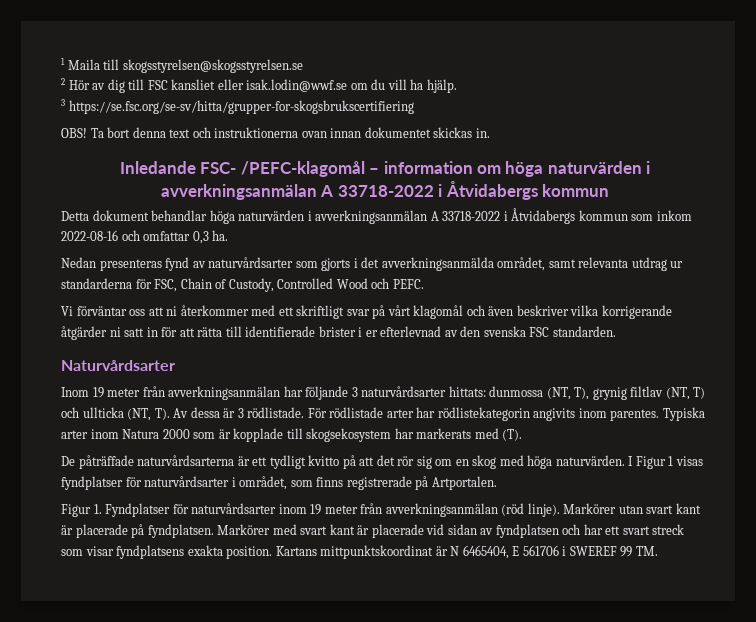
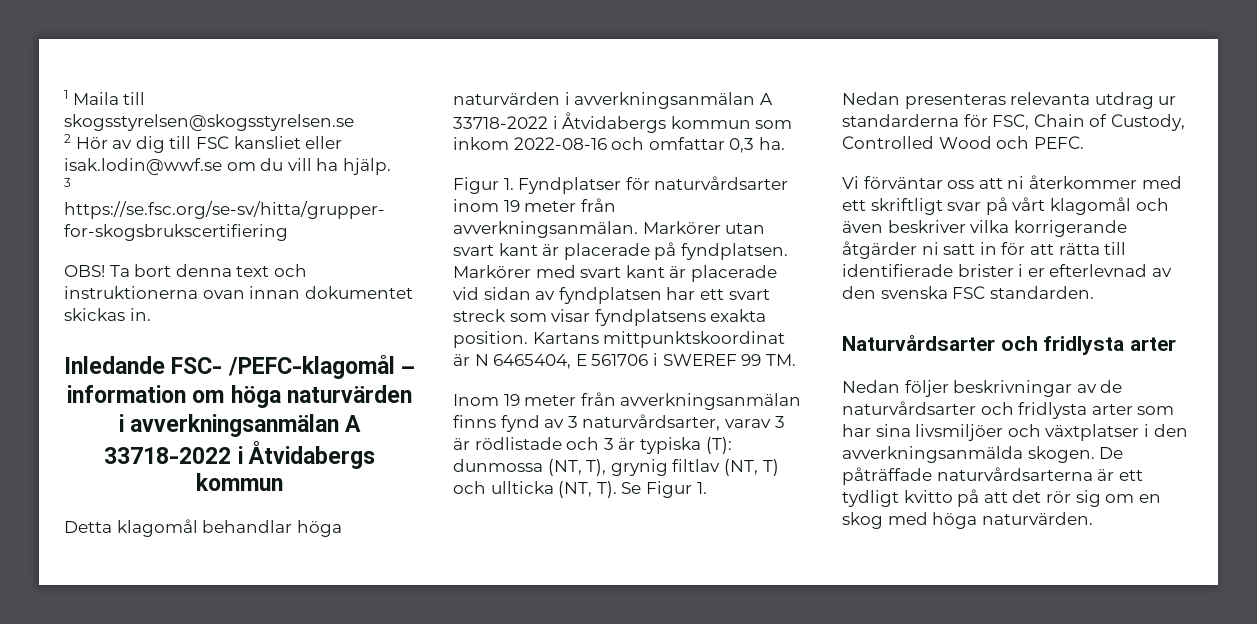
[92,210,149,221] dokument -> [116,519,198,537] klagomål
[61,257,576,271] Nedan presenteras fynd av naturvårdsarter som gjorts i det avverkningsanmälda området, samt -> [453,176,789,194] [453,198,616,212] [453,221,766,238] [453,242,788,260] [453,265,777,282] [453,287,770,304] [453,309,767,326] [453,331,786,348] [453,353,796,369] [453,392,802,410] [453,414,785,432] [453,437,732,454] [453,459,779,476] [453,481,707,498] [842,92,1006,109] Figur 1. Fyndplatser för naturvårdsarter inom 19 meter från avverkningsanmälan. Markörer utan svart kant är placerade på fyndplatsen. Markörer med svart kant är placerade vid sidan av fyndplatsen har ett svart streck som visar fyndplatsens exakta position. Kartans mittpunktskoordinat är N 6465404, E 561706 i SWEREF 99 TM. // Inom 19 meter från avverkningsanmälan finns fynd av 3 naturvårdsarter, varav 3 är rödlistade och 3 är typiska (T): dunmossa (NT, T), grynig filtlav (NT, T) och ullticka (NT, T). Se Figur 1. // Nedan presenteras
[61,386,706,400] [61,407,705,421] [61,428,523,442] // Inom 19 meter från avverkningsanmälan har följande 3 naturvårdsarter hittats: dunmossa (NT, T), grynig filtlav (NT, T) och ullticka (NT, T). Av dessa är 3 rödlistade. För rödlistade arter har rödlistekategorin angivits inom parentes. Typiska arter inom Natura 2000 som är kopplade till skogsekosystem har markerats med (T). // -> [1000,336,1177,355] [842,380,1123,397] [842,401,1175,419] [842,424,1188,441] [842,446,1095,463] och fridlysta arter // Nedan följer beskrivningar av de naturvårdsarter och fridlysta arter som har sina livsmiljöer och växtplatser i den avverkningsanmälda skogen.
[628,456,703,469] [61,476,497,490] [61,503,701,517] [61,524,685,538] [61,545,658,559] I Figur 1 visas fyndplatser för naturvårdsarter i området, som finns registrerade på Artportalen. // Figur 1. Fyndplatser för naturvårdsarter inom 19 meter från avverkningsanmälan (röd linje). Markörer utan svart kant är placerade på fyndplatsen. Markörer med svart kant är placerade vid sidan av fyndplatsen och har ett svart streck som visar fyndplatsens exakta position. Kartans mittpunktskoordinat är N 6465404, E 561706 i SWEREF 99 TM. -> (1093, 518) none

